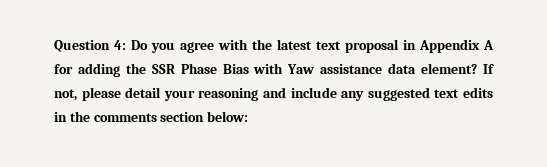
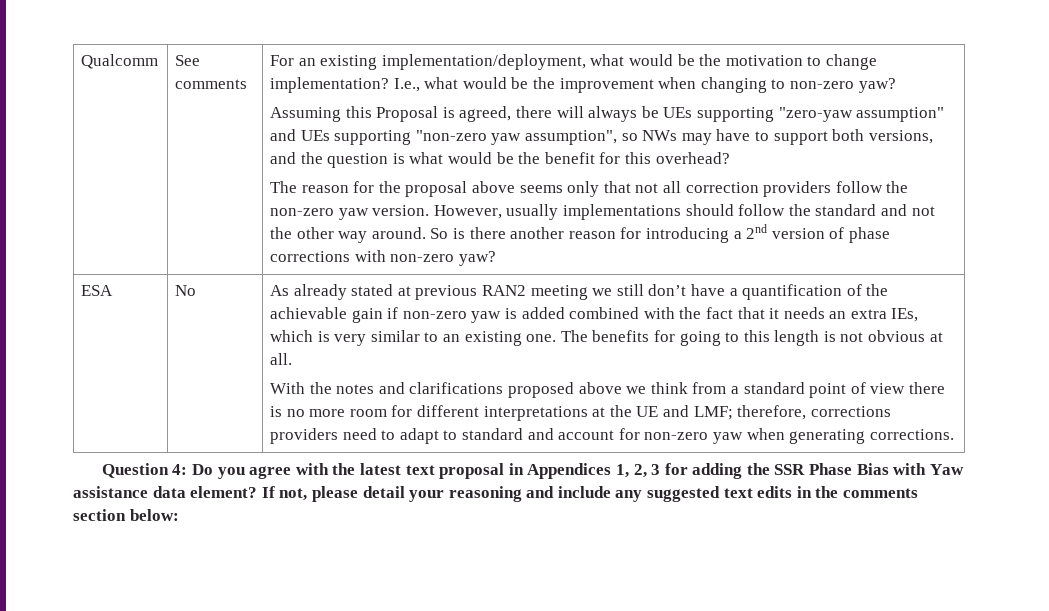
(54, 46) none -> [81,54,159,69] [175,55,201,66] [175,79,248,89] [270,54,877,70] [270,77,896,93] [270,106,945,122] [270,129,933,145] [270,152,730,168] [270,181,909,197] [270,204,935,220] [270,224,890,243] [270,250,496,266] [81,285,114,296] [175,285,197,296] [270,284,889,300] [270,307,919,323] [270,330,943,346] [270,353,293,365] [270,382,945,398] [270,405,891,421] [270,428,954,444] Qualcomm | See comments | For an existing implementation/deployment, what would be the motivation to change implementation? I.e., what would be the improvement when changing to non-zero yaw? // Assuming this Proposal is agreed, there will always be UEs supporting "zero-yaw assumption" and UEs supporting "non-zero yaw assumption", so NWs may have to support both versions, and the question is what would be the benefit for this overhead? // The reason for the proposal above seems only that not all correction providers follow the non-zero yaw version. However, usually implementations should follow the standard and not the other way around. So is there another reason for introducing a 2nd version of phase corrections with non-zero yaw? // ESA | No | As already stated at previous RAN2 meeting we still don’t have a quantification of the achievable gain if non-zero yaw is added combined with the fact that it needs an extra IEs, which is very similar to an existing one. The benefits for going to this length is not obvious at all. // With the notes and clarifications proposed above we think from a standard point of view there is no more room for different interpretations at the UE and LMF; therefore, corrections providers need to adapt to standard and account for non-zero yaw when generating corrections. //
[419,39,494,53] Appendix A -> [527,463,661,479] Appendices 1, 2, 3

